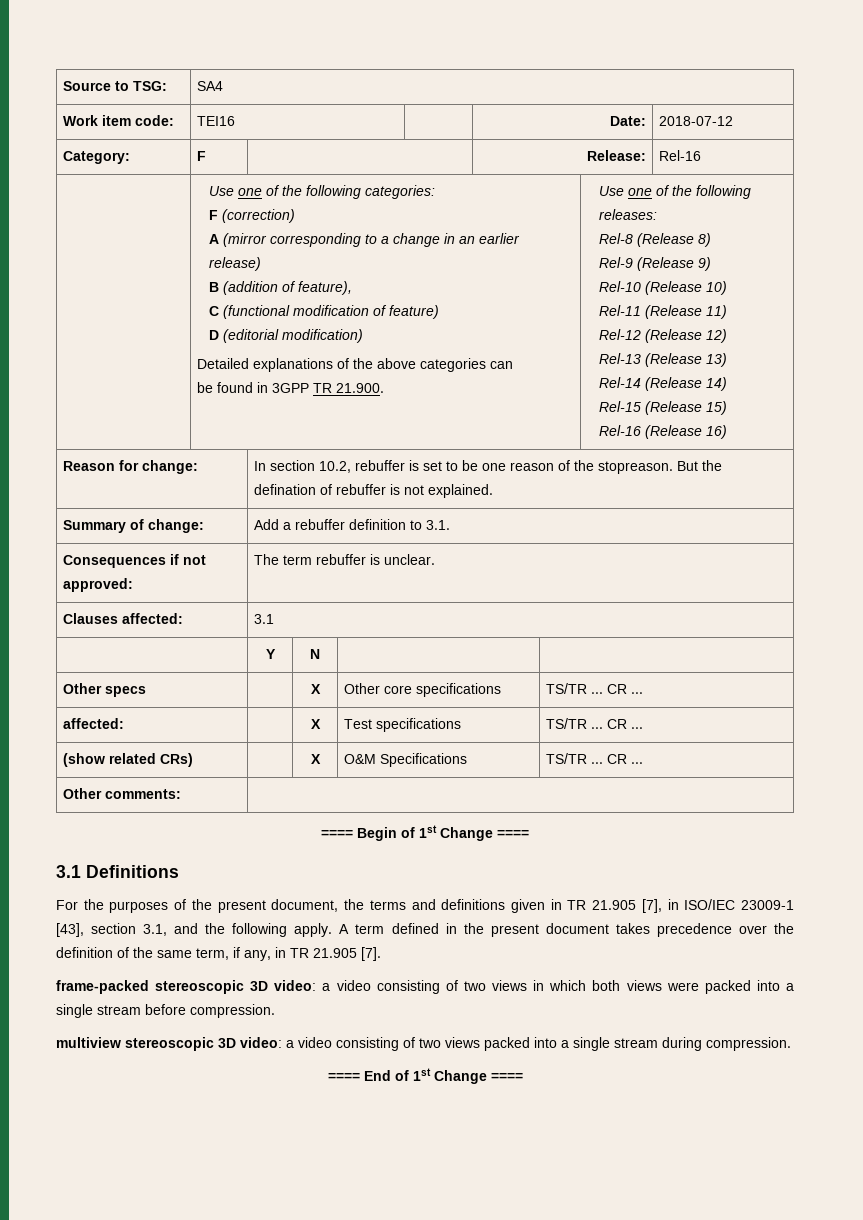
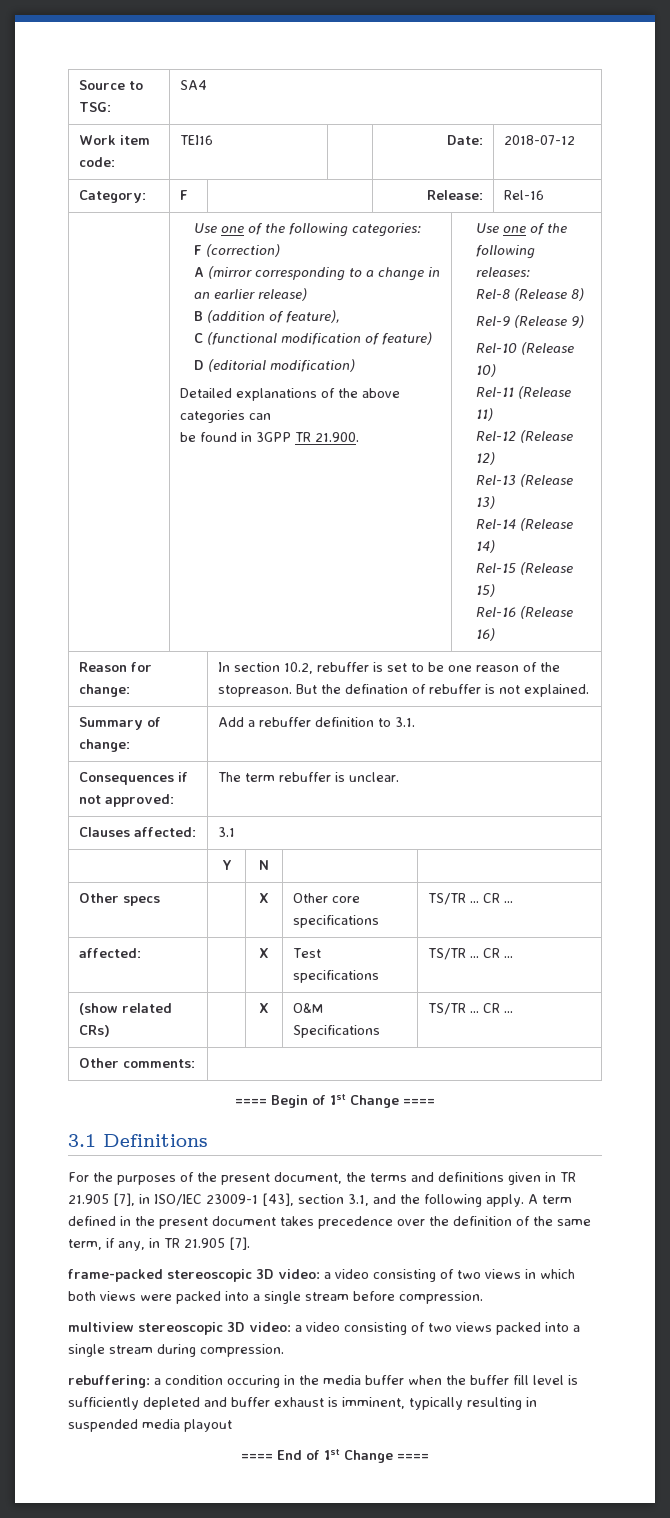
(791, 1044) none -> [68,1375,578,1388] [68,1397,537,1410] [68,1419,232,1432] // rebuffering: a condition occuring in the media buffer when the buffer fill level is sufficiently depleted and buffer exhaust is imminent, typically resulting in suspended media playout

